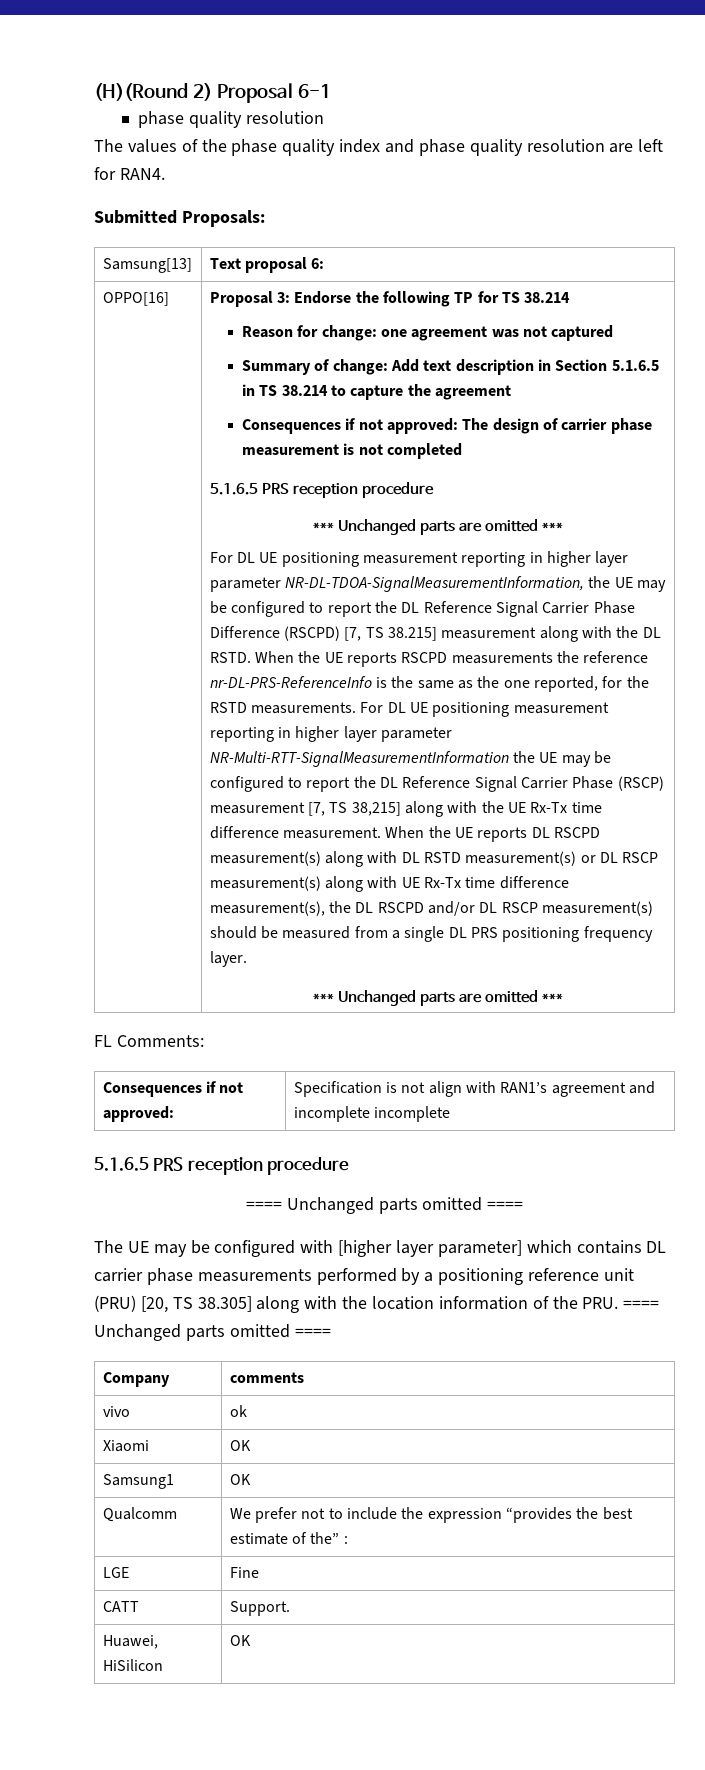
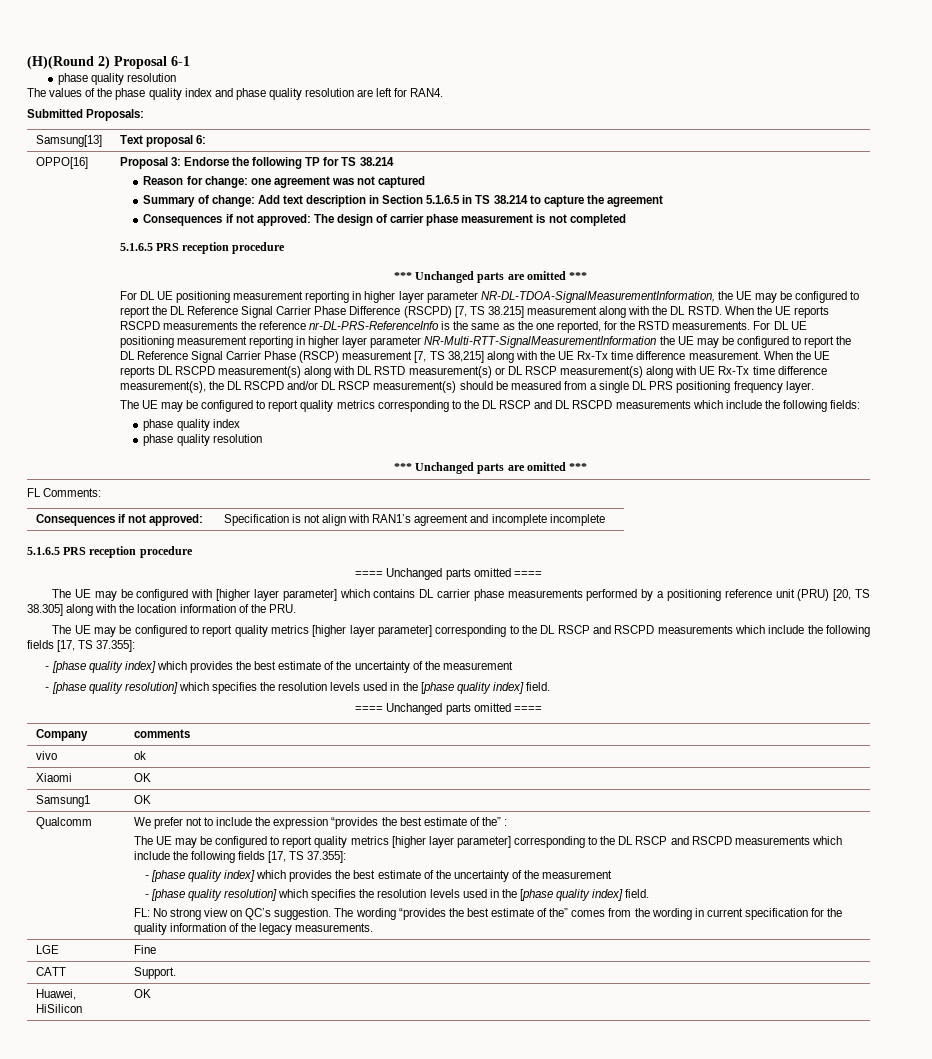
(247, 959) none -> [119,400,861,412] [143,419,240,431] [143,434,262,446] // The UE may be configured to report quality metrics corresponding to the DL RSCP and DL RSCPD measurements which include the following fields: // phase quality index // phase quality resolution
(619, 1303) none -> [52,625,871,637] [27,640,136,652] [45,661,513,673] [45,682,550,694] // The UE may be configured to report quality metrics [higher layer parameter] corresponding to the DL RSCP and RSCPD measurements which include the following fields [17, TS 37.355]: // - [phase quality index] which provides the best estimate of the uncertainty of the measurement // - [phase quality resolution] which specifies the resolution levels used in the [phase quality index] field. //
(348, 1540) none -> [133,836,842,848] [133,851,347,863] [144,870,613,882] [144,889,650,901] [133,908,843,920] [133,923,374,935] // The UE may be configured to report quality metrics [higher layer parameter] corresponding to the DL RSCP and RSCPD measurements which include the following fields [17, TS 37.355]: // - [phase quality index] which provides the best estimate of the uncertainty of the measurement // - [phase quality resolution] which specifies the resolution levels used in the [phase quality index] field. // FL: No strong view on QC’s suggestion. The wording “provides the best estimate of the” comes from the wording in current specification for the quality information of the legacy measurements.

